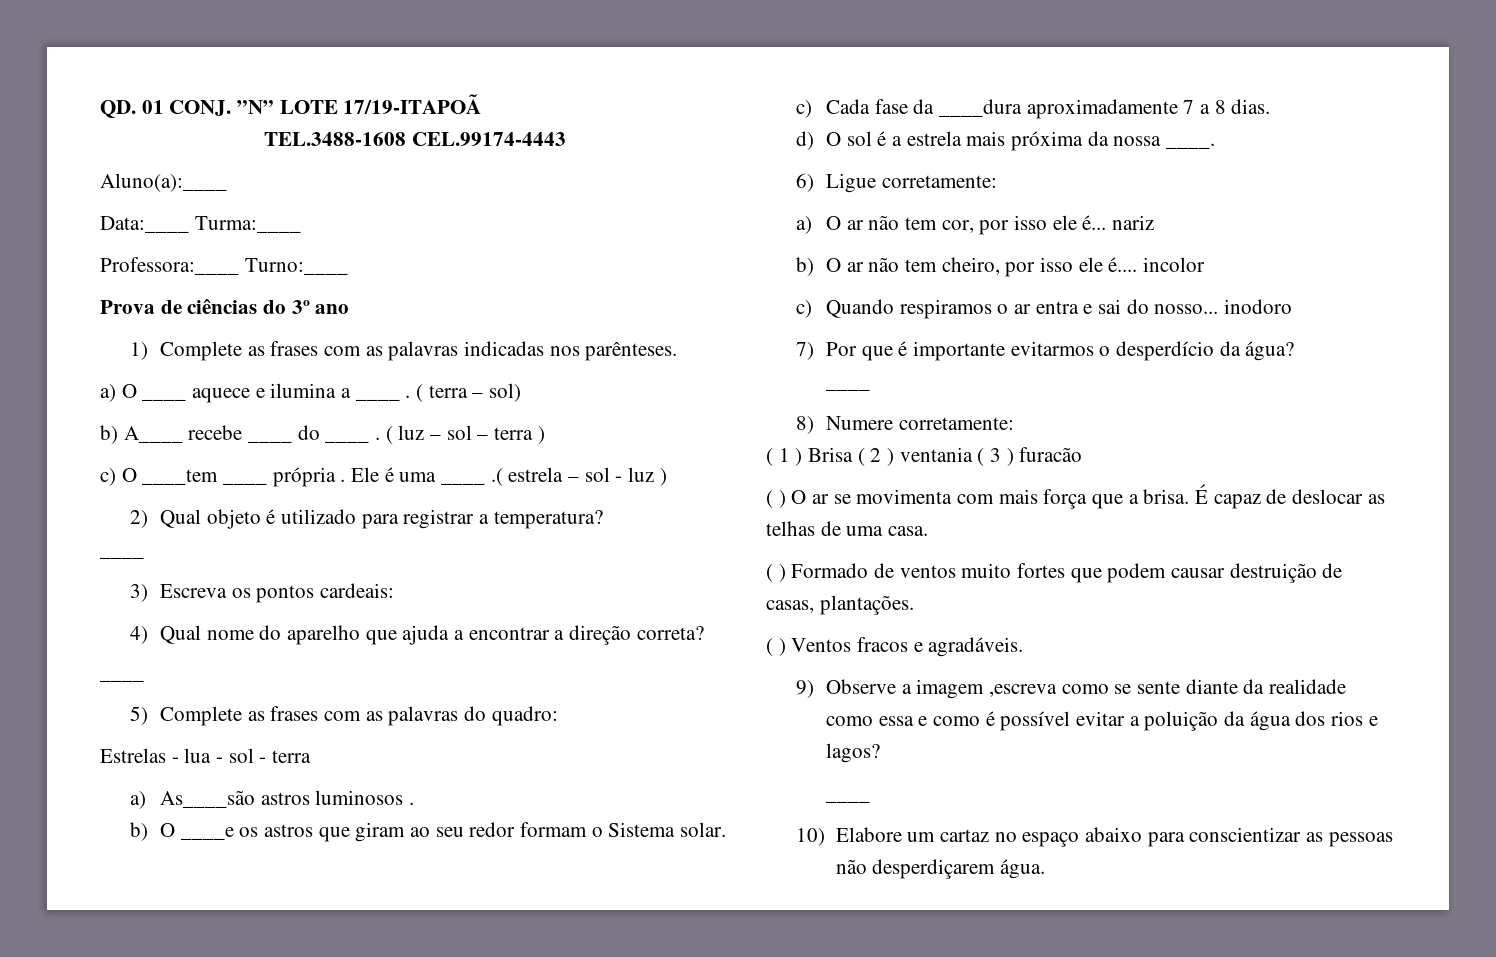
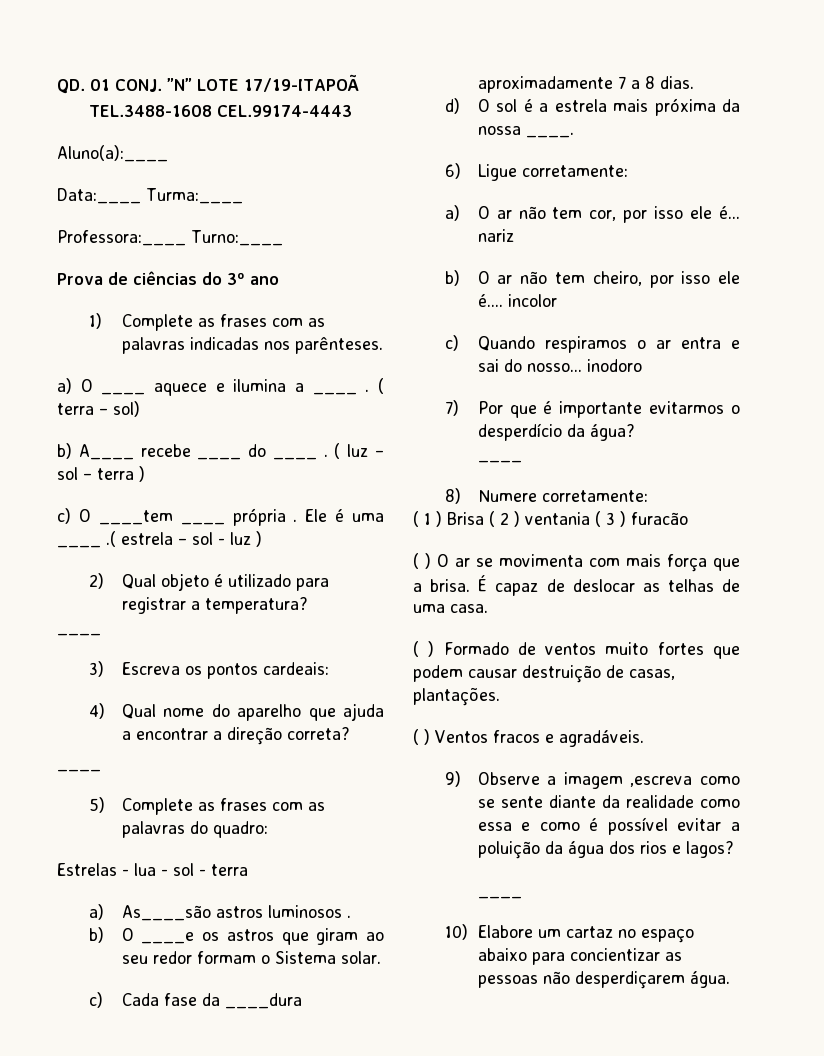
[1189,827,1302,842] conscientizar -> [569,948,660,961] concientizar

